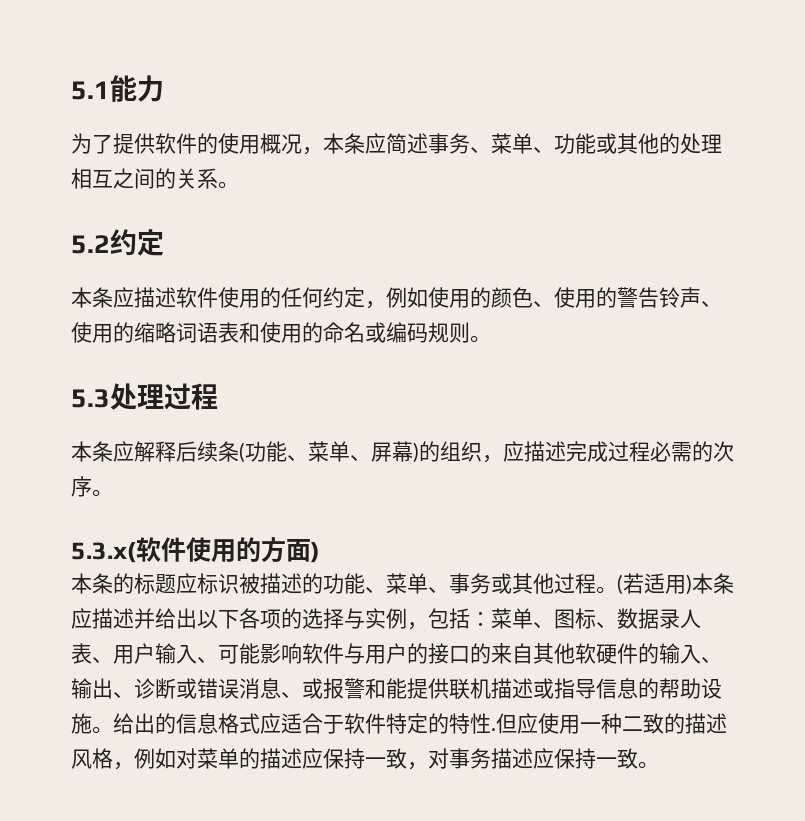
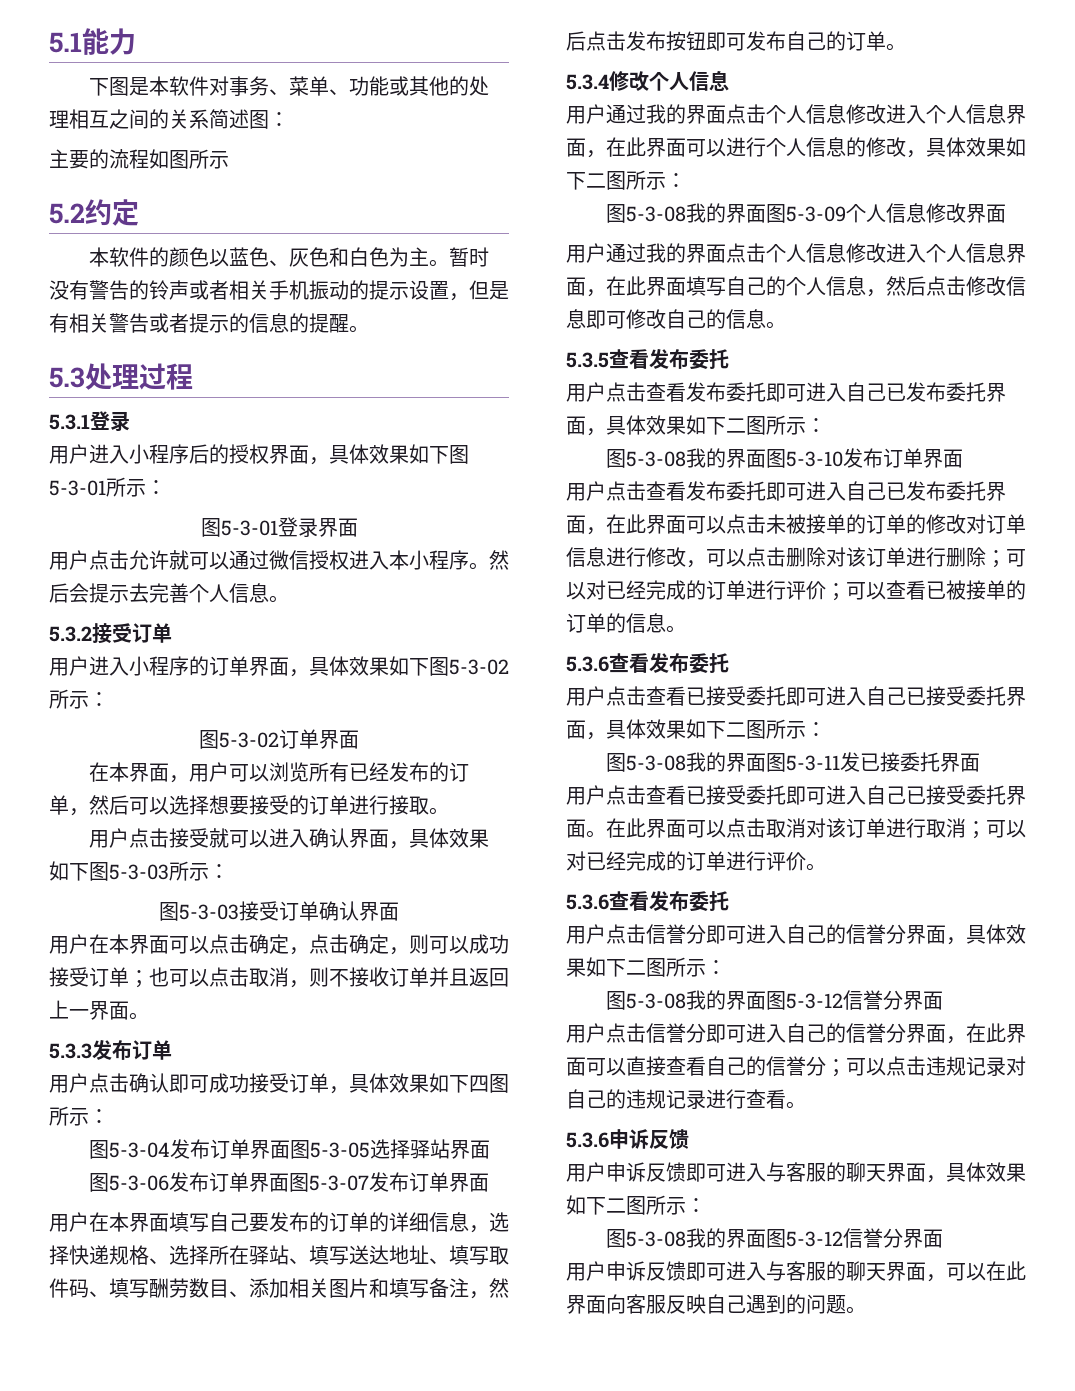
[71,133,428,155] 为了提供软件的使用概况，本条应简述 -> [89,76,230,96] 下图是本软件对
[218,181,239,189] [71,229,164,256] [71,287,722,309] [71,322,491,343] [71,383,218,410] [71,441,734,463] [71,476,113,497] [71,537,320,563] [71,573,734,595] [71,608,701,630] [71,643,722,664] [71,678,722,700] [71,713,727,734] [71,748,638,770] 。 // 5.2约定 // 本条应描述软件使用的任何约定，例如使用的颜色、使用的警告铃声、使用的缩略词语表和使用的命名或编码规则。 // 5.3处理过程 // 本条应解释后续条(功能、菜单、屏幕)的组织，应描述完成过程必需的次序。 // 5.3.x(软件使用的方面) // 本条的标题应标识被描述的功能、菜单、事务或其他过程。(若适用)本条应描述并给出以下各项的选择与实例，包括：菜单、图标、数据录人表、用户输入、可能影响软件与用户的接口的来自其他软硬件的输入、输出、诊断或错误消息、或报警和能提供联机描述或指导信息的帮助设施。给出的信息格式应适合于软件特定的特性.但应使用一种二致的描述风格，例如对菜单的描述应保持一致，对事务描述应保持一致 -> [209,109,289,129] [49,149,229,169] [49,199,139,226] [89,247,490,267] [49,280,509,301] [49,313,369,333] [49,363,193,390] [49,411,130,432] [49,444,469,465] [49,477,166,497] [200,517,358,537] [49,550,509,570] [49,583,289,603] [49,623,172,644] [49,656,509,677] [49,689,109,709] [199,729,359,749] [89,762,470,783] [49,795,449,816] [89,828,490,849] [49,861,229,881] [159,901,399,921] [49,934,509,955] [49,967,509,988] [49,1000,149,1020] [49,1040,172,1060] [49,1073,509,1094] [49,1106,109,1126] [89,1139,491,1159] [89,1172,490,1192] [49,1212,509,1233] [49,1245,509,1265] [49,1278,509,1299] [566,31,906,51] [566,70,729,91] [566,104,1026,124] [566,137,1026,158] [566,170,686,190] [606,203,1007,223] [566,243,1026,263] [566,276,1026,297] [566,309,786,329] [566,349,729,369] [566,382,1006,402] [566,415,826,436] [606,448,964,468] [566,481,1006,501] [566,514,1026,535] [566,547,1026,568] [566,580,1026,601] [566,613,686,633] [566,653,729,673] [566,686,1026,706] [566,719,826,740] [606,752,981,772] [566,785,1026,805] [566,818,1026,839] [566,851,826,871] [566,891,729,911] [566,924,1026,945] [566,957,726,977] [606,990,944,1010] [566,1023,1026,1044] [566,1056,1026,1077] [566,1089,806,1109] [566,1129,689,1149] [566,1162,1026,1183] [566,1195,706,1215] [606,1228,944,1248] [566,1261,1026,1282] [566,1294,846,1314] 简述图： // 主要的流程如图所示 // 5.2约定 // 本软件的颜色以蓝色、灰色和白色为主。暂时没有警告的铃声或者相关手机振动的提示设置，但是有相关警告或者提示的信息的提醒。 // 5.3处理过程 // 5.3.1登录 // 用户进入小程序后的授权界面，具体效果如下图5-3-01所示： // 图5-3-01登录界面 // 用户点击允许就可以通过微信授权进入本小程序。然后会提示去完善个人信息。 // 5.3.2接受订单 // 用户进入小程序的订单界面，具体效果如下图5-3-02所示： // 图5-3-02订单界面 // 在本界面，用户可以浏览所有已经发布的订单，然后可以选择想要接受的订单进行接取。 // 用户点击接受就可以进入确认界面，具体效果如下图5-3-03所示： // 图5-3-03接受订单确认界面 // 用户在本界面可以点击确定，点击确定，则可以成功接受订单；也可以点击取消，则不接收订单并且返回上一界面。 // 5.3.3发布订单 // 用户点击确认即可成功接受订单，具体效果如下四图所示： // 图5-3-04发布订单界面图5-3-05选择驿站界面 // 图5-3-06发布订单界面图5-3-07发布订单界面 // 用户在本界面填写自己要发布的订单的详细信息，选择快递规格、选择所在驿站、填写送达地址、填写取件码、填写酬劳数目、添加相关图片和填写备注，然后点击发布按钮即可发布自己的订单。 // 5.3.4修改个人信息 // 用户通过我的界面点击个人信息修改进入个人信息界面，在此界面可以进行个人信息的修改，具体效果如下二图所示： // 图5-3-08我的界面图5-3-09个人信息修改界面 // 用户通过我的界面点击个人信息修改进入个人信息界面，在此界面填写自己的个人信息，然后点击修改信息即可修改自己的信息。 // 5.3.5查看发布委托 // 用户点击查看发布委托即可进入自己已发布委托界面，具体效果如下二图所示： // 图5-3-08我的界面图5-3-10发布订单界面 // 用户点击查看发布委托即可进入自己已发布委托界面，在此界面可以点击未被接单的订单的修改对订单信息进行修改，可以点击删除对该订单进行删除；可以对已经完成的订单进行评价；可以查看已被接单的订单的信息。 // 5.3.6查看发布委托 // 用户点击查看已接受委托即可进入自己已接受委托界面，具体效果如下二图所示： // 图5-3-08我的界面图5-3-11发已接委托界面 // 用户点击查看已接受委托即可进入自己已接受委托界面。在此界面可以点击取消对该订单进行取消；可以对已经完成的订单进行评价。 // 5.3.6查看发布委托 // 用户点击信誉分即可进入自己的信誉分界面，具体效果如下二图所示： // 图5-3-08我的界面图5-3-12信誉分界面 // 用户点击信誉分即可进入自己的信誉分界面，在此界面可以直接查看自己的信誉分；可以点击违规记录对自己的违规记录进行查看。 // 5.3.6申诉反馈 // 用户申诉反馈即可进入与客服的聊天界面，具体效果如下二图所示： // 图5-3-08我的界面图5-3-12信誉分界面 // 用户申诉反馈即可进入与客服的聊天界面，可以在此界面向客服反映自己遇到的问题

